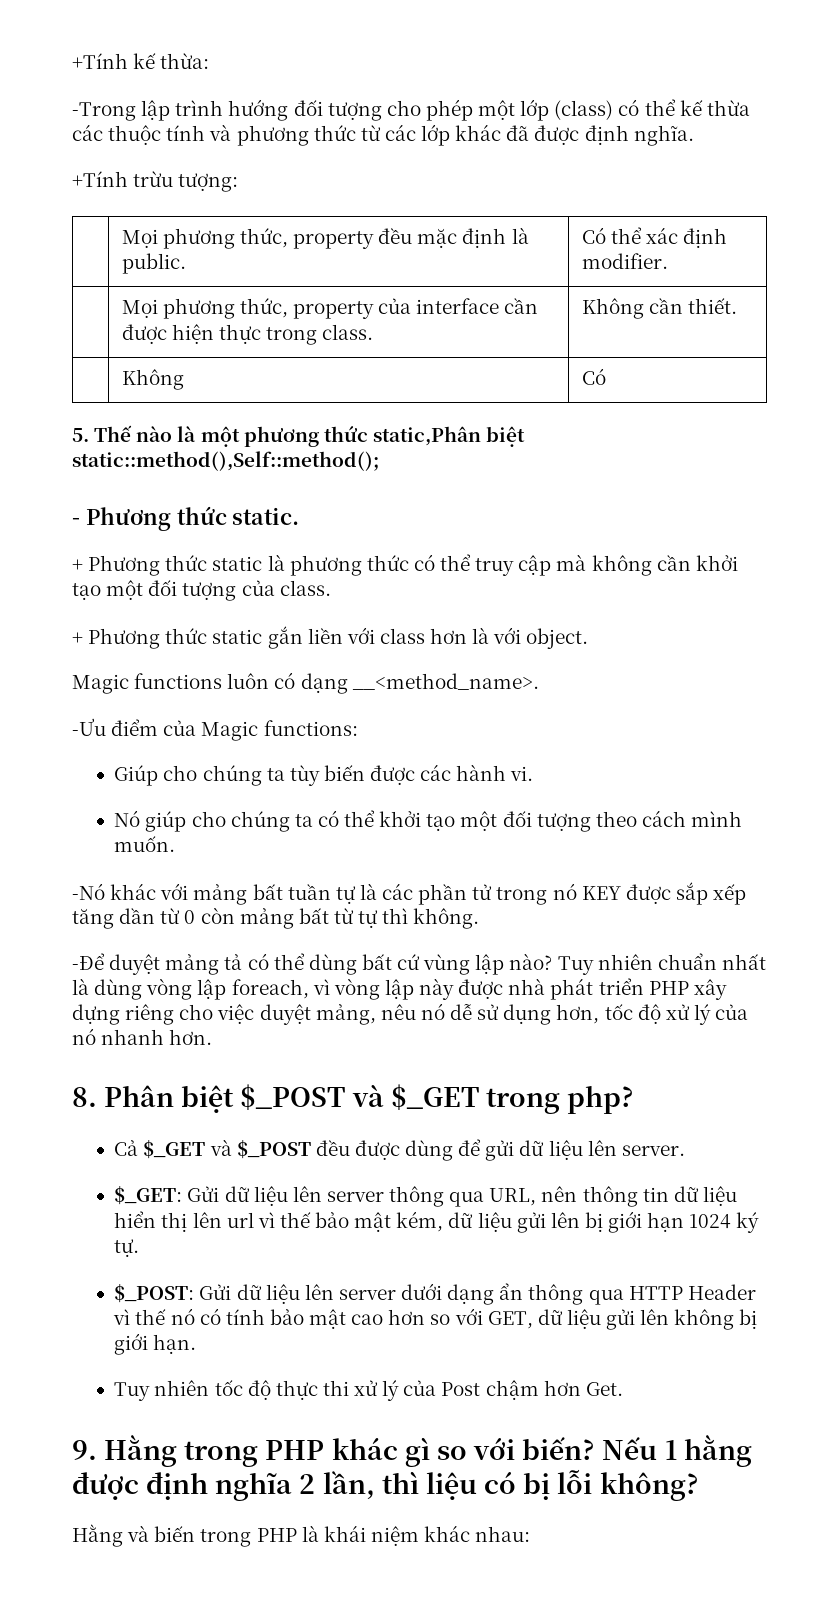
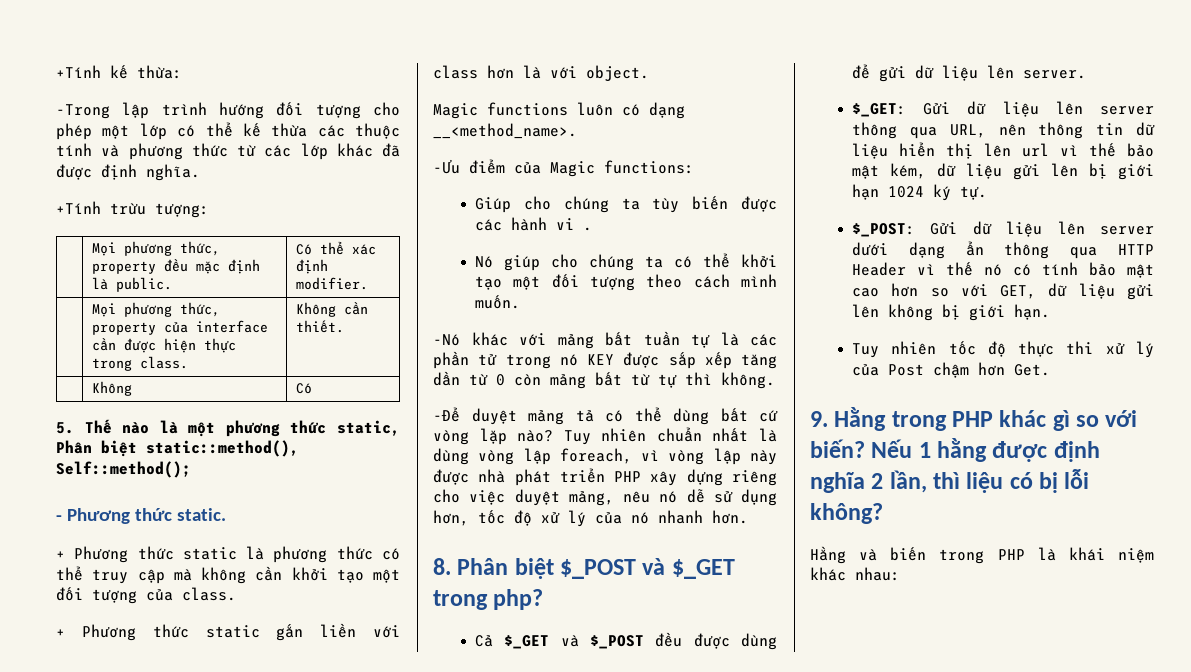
[554,100,614,120] (class) -> (167, 131) none
[372,426,526,447] [72,451,379,471] static,Phân biệt static::method(),Self::method(); -> [337,420,400,436] [56,440,299,457] [56,461,191,478] static, Phân biệt static::method(), Self::method();
[510,766,534,781] vi. -> [556,218,593,231] vi .
[423,954,505,975] vùng lập -> [433,428,507,445] vòng lặp

